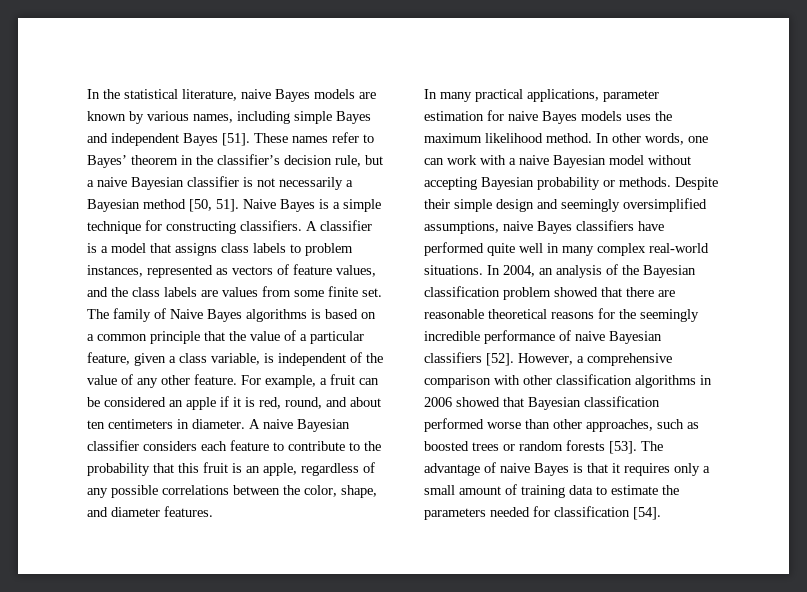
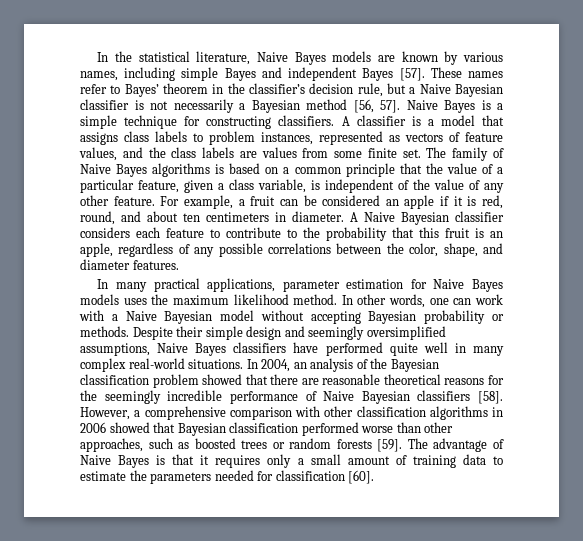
[241,89,271,99] naive -> [257,52,289,62] Naive
[222,133,250,146] [51]. -> [399,68,425,81] [57].
[97,177,127,187] naive -> [419,84,451,94] Naive
[189,199,239,212] [50, 51]. -> [353,99,400,113] [56, 57].
[263,419,293,429] naive -> [364,212,395,222] Naive
[508,111,538,121] naive -> [433,279,465,289] Naive
[519,155,549,165] naive -> [125,311,157,321] Naive
[503,221,533,231] naive -> [157,343,189,353] Naive
[575,331,605,341] naive -> [323,391,355,401] Naive
[486,353,514,366] [52]. -> [478,391,503,404] [58].
[609,441,637,454] [53]. -> [377,439,403,452] [59].
[500,463,530,473] naive -> [80,455,111,465] Naive
[633,507,661,520] [54]. -> [348,470,375,484] [60].

